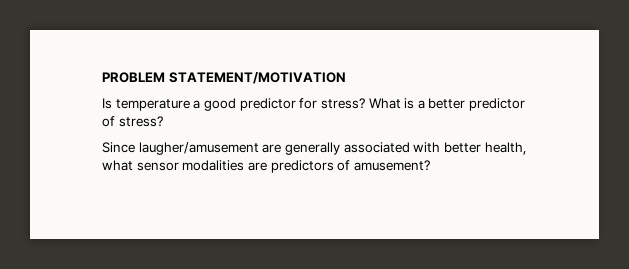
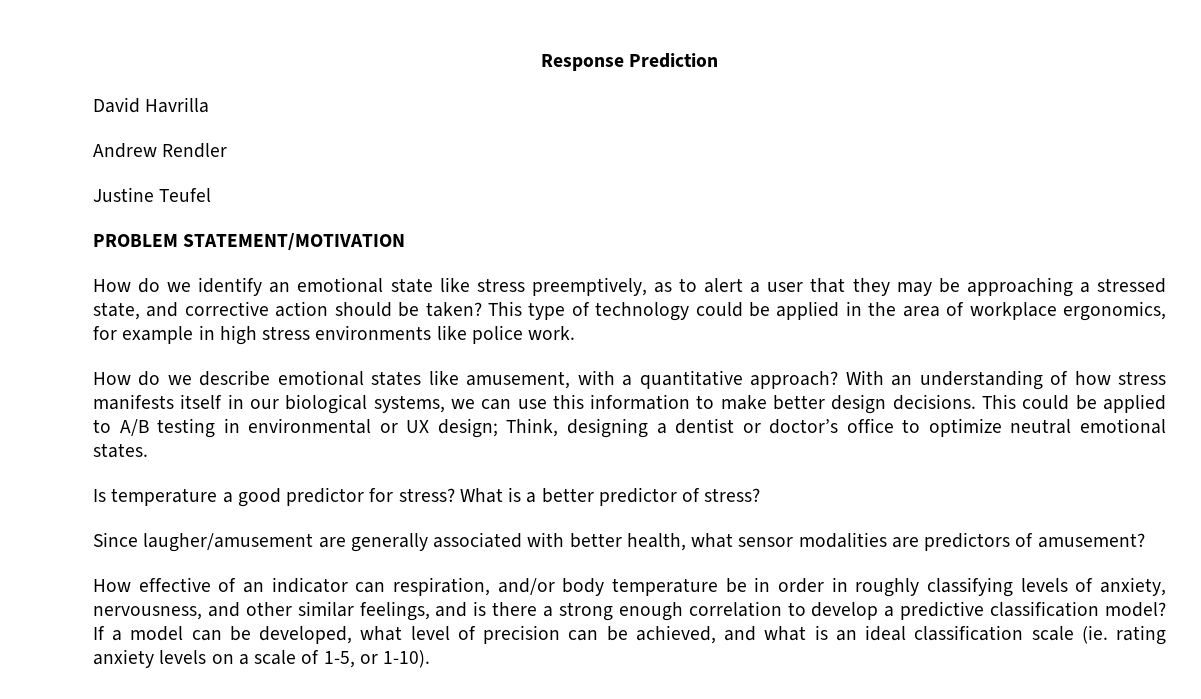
[102,72,346,84] PROBLEM STATEMENT/MOTIVATION -> [540,53,719,71] [93,97,210,113] [93,143,228,158] [93,187,212,202] [93,233,406,250] [93,277,1166,297] [93,301,1166,321] [93,325,576,345] [93,370,1166,390] [93,394,1166,414] [93,418,1166,438] [93,443,148,458] Response Prediction // David Havrilla // Andrew Rendler // Justine Teufel // PROBLEM STATEMENT/MOTIVATION // How do we identify an emotional state like stress preemptively, as to alert a user that they may be approaching a stressed state, and corrective action should be taken? This type of technology could be applied in the area of workplace ergonomics, for example in high stress environments like police work. // How do we describe emotional states like amusement, with a quantitative approach? With an understanding of how stress manifests itself in our biological systems, we can use this information to make better design decisions. This could be applied to A/B testing in environmental or UX design; Think, designing a dentist or doctor’s office to optimize neutral emotional states.
(430, 165) none -> [93,577,1166,597] [93,601,1166,621] [93,625,1166,645] [93,649,431,668] // How effective of an indicator can respiration, and/or body temperature be in order in roughly classifying levels of anxiety, nervousness, and other similar feelings, and is there a strong enough correlation to develop a predictive classification model? If a model can be developed, what level of precision can be achieved, and what is an ideal classification scale (ie. rating anxiety levels on a scale of 1-5, or 1-10).

